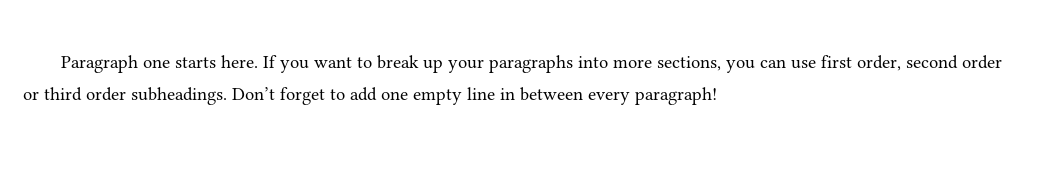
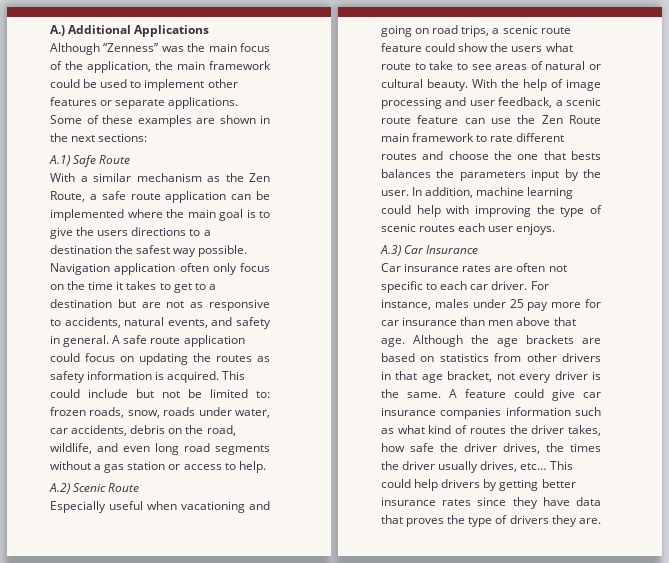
[61,55,1003,73] [23,87,717,105] Paragraph one starts here. If you want to break up your paragraphs into more sections, you can use first order, second order or third order subheadings. Don’t forget to add one empty line in between every paragraph! -> [50,25,210,37] [50,43,270,55] [50,61,271,73] [50,79,238,91] [50,97,239,109] [50,115,270,127] [50,133,148,142] [49,155,131,167] [50,173,270,182] [50,191,270,203] [50,209,270,221] [50,227,211,239] [50,245,248,257] [50,263,270,275] [50,281,216,293] [50,299,270,311] [50,317,271,329] [50,335,245,347] [50,353,270,365] [50,371,246,383] [50,389,270,398] [50,407,270,418] [50,425,236,436] [50,443,270,455] [50,461,266,473] [49,483,140,494] [50,501,270,513] [381,25,571,37] [381,43,573,52] [381,61,601,70] [381,79,601,91] [381,97,601,109] [381,115,601,124] [381,133,565,142] [381,151,601,160] [381,169,601,181] [381,187,574,199] [381,205,602,217] [381,223,556,235] [380,245,479,256] [381,263,567,272] [381,281,549,293] [381,299,601,311] [381,317,576,326] [381,335,601,347] [381,353,601,362] [381,371,601,383] [381,389,601,401] [381,407,601,419] [381,425,601,436] [381,443,601,454] [381,461,573,473] [381,479,576,491] [381,497,601,509] [381,515,601,527] A.) Additional Applications // Although “Zenness” was the main focus of the application, the main framework could be used to implement other features or separate applications. Some of these examples are shown in the next sections: // A.1) Safe Route // With a similar mechanism as the Zen Route, a safe route application can be implemented where the main goal is to give the users directions to a destination the safest way possible. Navigation application often only focus on the time it takes to get to a destination but are not as responsive to accidents, natural events, and safety in general. A safe route application could focus on updating the routes as safety information is acquired. This could include but not be limited to: frozen roads, snow, roads under water, car accidents, debris on the road, wildlife, and even long road segments without a gas station or access to help. // A.2) Scenic Route // Especially useful when vacationing and going on road trips, a scenic route feature could show the users what route to take to see areas of natural or cultural beauty. With the help of image processing and user feedback, a scenic route feature can use the Zen Route main framework to rate different routes and choose the one that bests balances the parameters input by the user. In addition, machine learning could help with improving the type of scenic routes each user enjoys. // A.3) Car Insurance // Car insurance rates are often not specific to each car driver. For instance, males under 25 pay more for car insurance than men above that age. Although the age brackets are based on statistics from other drivers in that age bracket, not every driver is the same. A feature could give car insurance companies information such as what kind of routes the driver takes, how safe the driver drives, the times the driver usually drives, etc… This could help drivers by getting better insurance rates since they have data that proves the type of drivers they are.

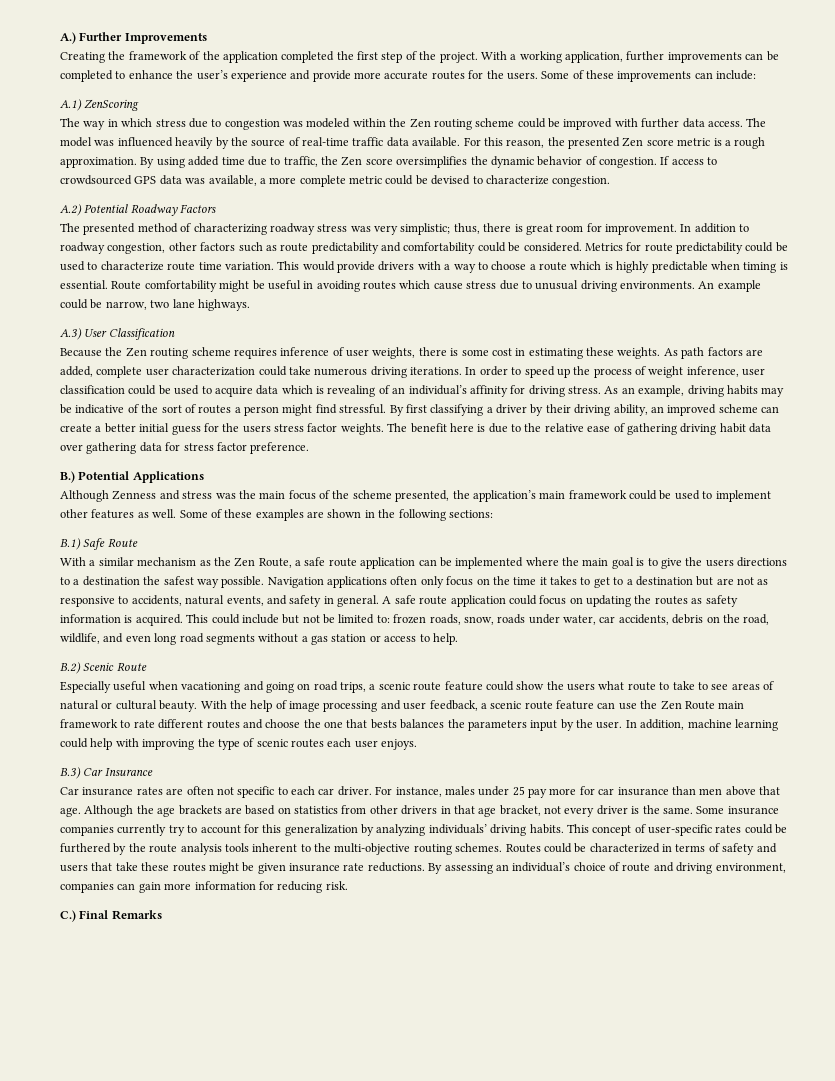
[68,25,132,34] Additional -> [79,32,207,44] [60,51,779,63] [60,70,757,82] [60,99,140,111] [60,118,767,130] [60,137,766,149] [60,156,718,168] [60,175,611,187] [60,204,217,216] [60,223,750,235] [60,242,788,254] [60,261,788,273] [60,280,761,292] [60,299,250,311] [60,328,175,340] [60,347,763,359] [60,366,766,378] [60,385,785,397] [60,404,779,416] [60,423,771,435] [60,442,310,454] [60,471,130,483] Further Improvements // Creating the framework of the application completed the first step of the project. With a working application, further improvements can be completed to enhance the user’s experience and provide more accurate routes for the users. Some of these improvements can include: // A.1) ZenScoring // The way in which stress due to congestion was modeled within the Zen routing scheme could be improved with further data access. The model was influenced heavily by the source of real-time traffic data available. For this reason, the presented Zen score metric is a rough approximation. By using added time due to traffic, the Zen score oversimplifies the dynamic behavior of congestion. If access to crowdsourced GPS data was available, a more complete metric could be devised to characterize congestion. // A.2) Potential Roadway Factors // The presented method of characterizing roadway stress was very simplistic; thus, there is great room for improvement. In addition to roadway congestion, other factors such as route predictability and comfortability could be considered. Metrics for route predictability could be used to characterize route time variation. This would provide drivers with a way to choose a route which is highly predictable when timing is essential. Route comfortability might be useful in avoiding routes which cause stress due to unusual driving environments. An example could be narrow, two lane highways. // A.3) User Classification // Because the Zen routing scheme requires inference of user weights, there is some cost in estimating these weights. As path factors are added, complete user characterization could take numerous driving iterations. In order to speed up the process of weight inference, user classification could be used to acquire data which is revealing of an individual’s affinity for driving stress. As an example, driving habits may be indicative of the sort of routes a person might find stressful. By first classifying a driver by their driving ability, an improved scheme can create a better initial guess for the users stress factor weights. The benefit here is due to the relative ease of gathering driving habit data over gathering data for stress factor preference. // B.) Potential
[103,43,160,52] “Zenness” -> [112,490,213,500] Zenness and stress
[87,61,173,73] application, the -> [352,490,536,502] scheme presented, the application’s
[100,97,239,109] or separate applications. -> [137,509,177,518] as well.
[71,135,96,142] next -> [398,509,446,521] following
[49,155,70,166] A.1) -> [60,538,81,550] B.1)
[114,263,176,275] application -> [327,576,387,588] applications
[49,483,70,494] A.2) -> [60,662,81,674] B.2)
[380,245,401,256] A.3) -> [60,767,81,779] B.3)
[449,389,601,401] [381,407,601,419] [381,425,601,436] [381,443,601,454] [381,461,573,473] [381,479,576,491] [381,497,601,509] [381,515,601,527] A feature could give car insurance companies information such as what kind of routes the driver takes, how safe the driver drives, the times the driver usually drives, etc… This could help drivers by getting better insurance rates since they have data that proves the type of drivers they are. -> [696,806,779,815] [60,824,788,836] [60,843,777,855] [60,862,786,874] [60,881,348,893] [60,910,162,922] Some insurance companies currently try to account for this generalization by analyzing individuals’ driving habits. This concept of user-specific rates could be furthered by the route analysis tools inherent to the multi-objective routing schemes. Routes could be characterized in terms of safety and users that take these routes might be given insurance rate reductions. By assessing an individual’s choice of route and driving environment, companies can gain more information for reducing risk. // C.) Final Remarks

